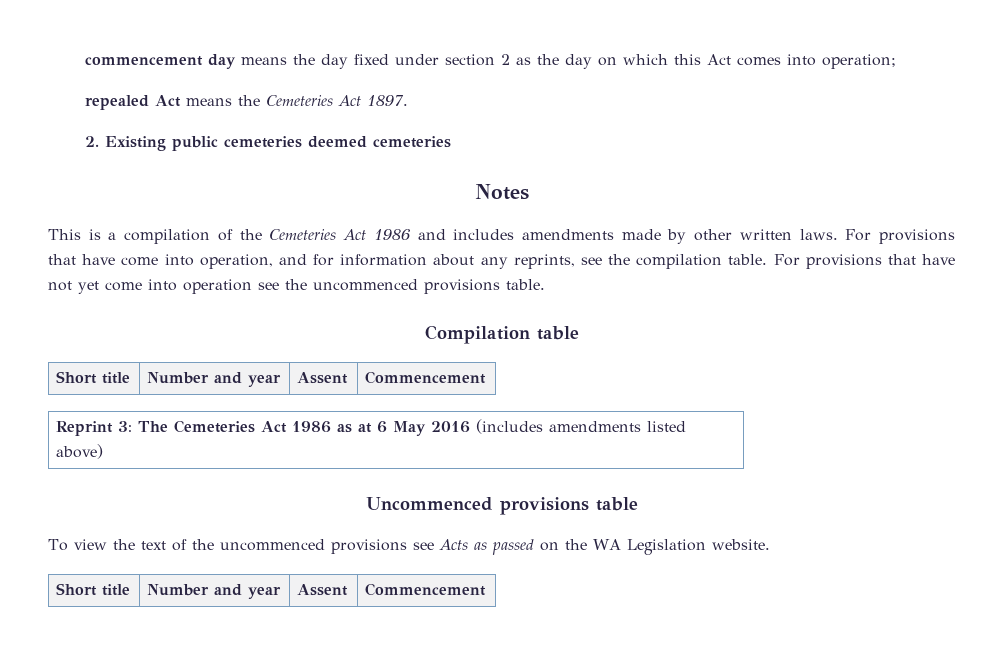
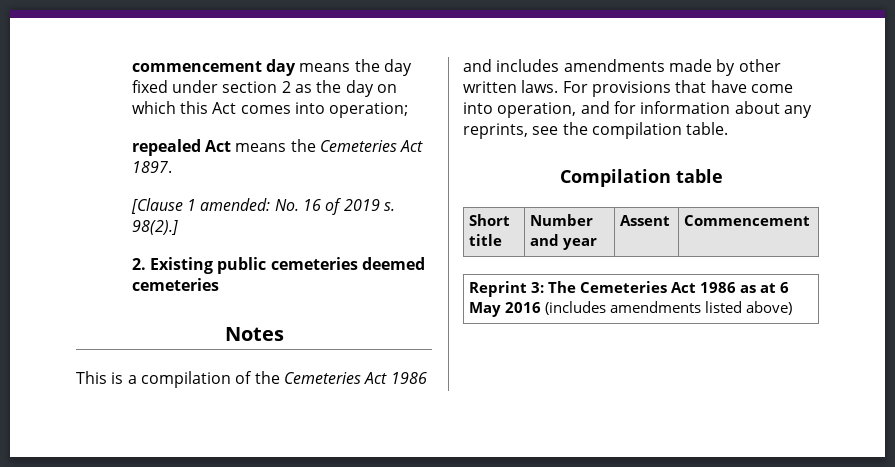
(408, 100) none -> [130,198,395,215] [131,220,178,235] // [Clause 1 amended: No. 16 of 2019 s. 98(2).]
[773,254,955,269] [48,279,545,294] For provisions that have not yet come into operation see the uncommenced provisions table. -> (729, 128) none
[365,497,638,515] [48,539,770,555] [56,583,131,596] [147,584,282,599] [297,584,349,596] [365,583,487,596] // Uncommenced provisions table // To view the text of the uncommenced provisions see Acts as passed on the WA Legislation website. // Short title | Number and year | Assent | Commencement -> (793, 308) none

